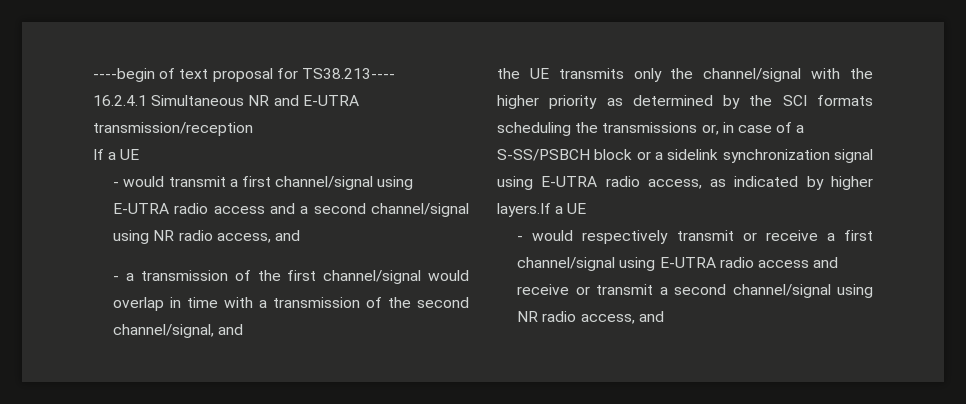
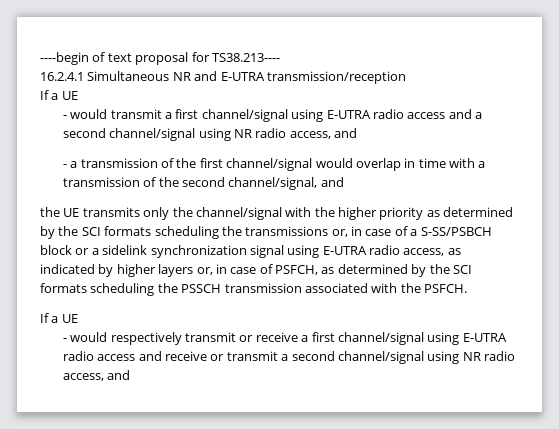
[497,203,551,217] layers.If -> [158,264,472,277] [40,283,467,296] [40,313,49,323] layers or, in case of PSFCH, as determined by the SCI formats scheduling the PSSCH transmission associated with the PSFCH. // If

